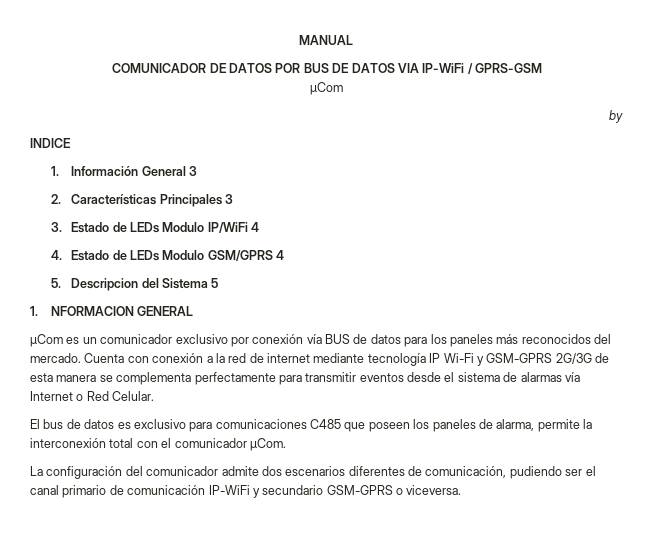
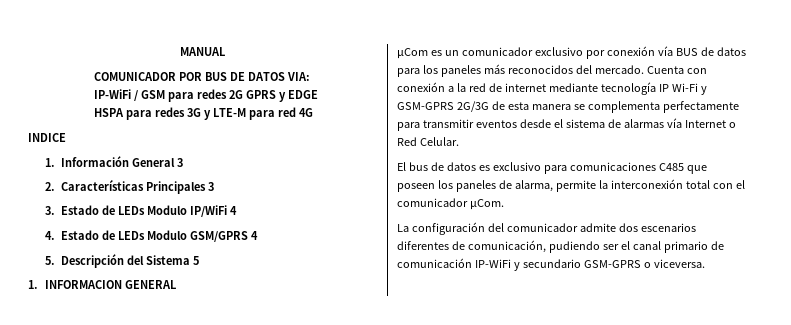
[209,63,273,73] DE DATOS -> (177, 76) none
[397,63,419,73] VIA -> [287,72,311,81] VIA: //
[475,63,543,73] [309,82,343,95] [609,110,623,123] GPRS-GSM // µCom // by -> [141,89,319,102] [94,107,314,120] GSM para redes 2G GPRS y EDGE // HSPA para redes 3G y LTE-M para red 4G
[71,278,139,291] Descripcion -> [61,254,125,268] Descripción
[50,306,134,316] NFORMACION -> [44,280,122,289] INFORMACION

